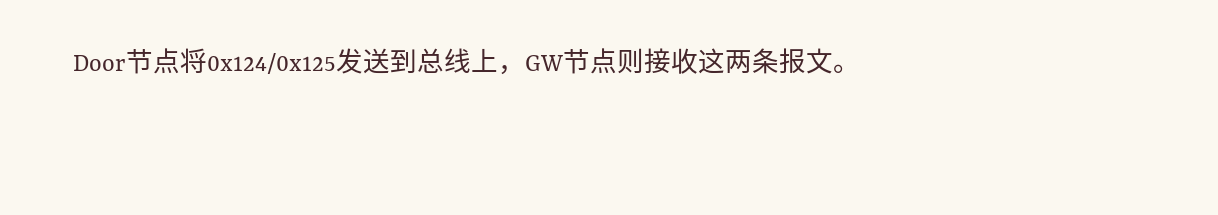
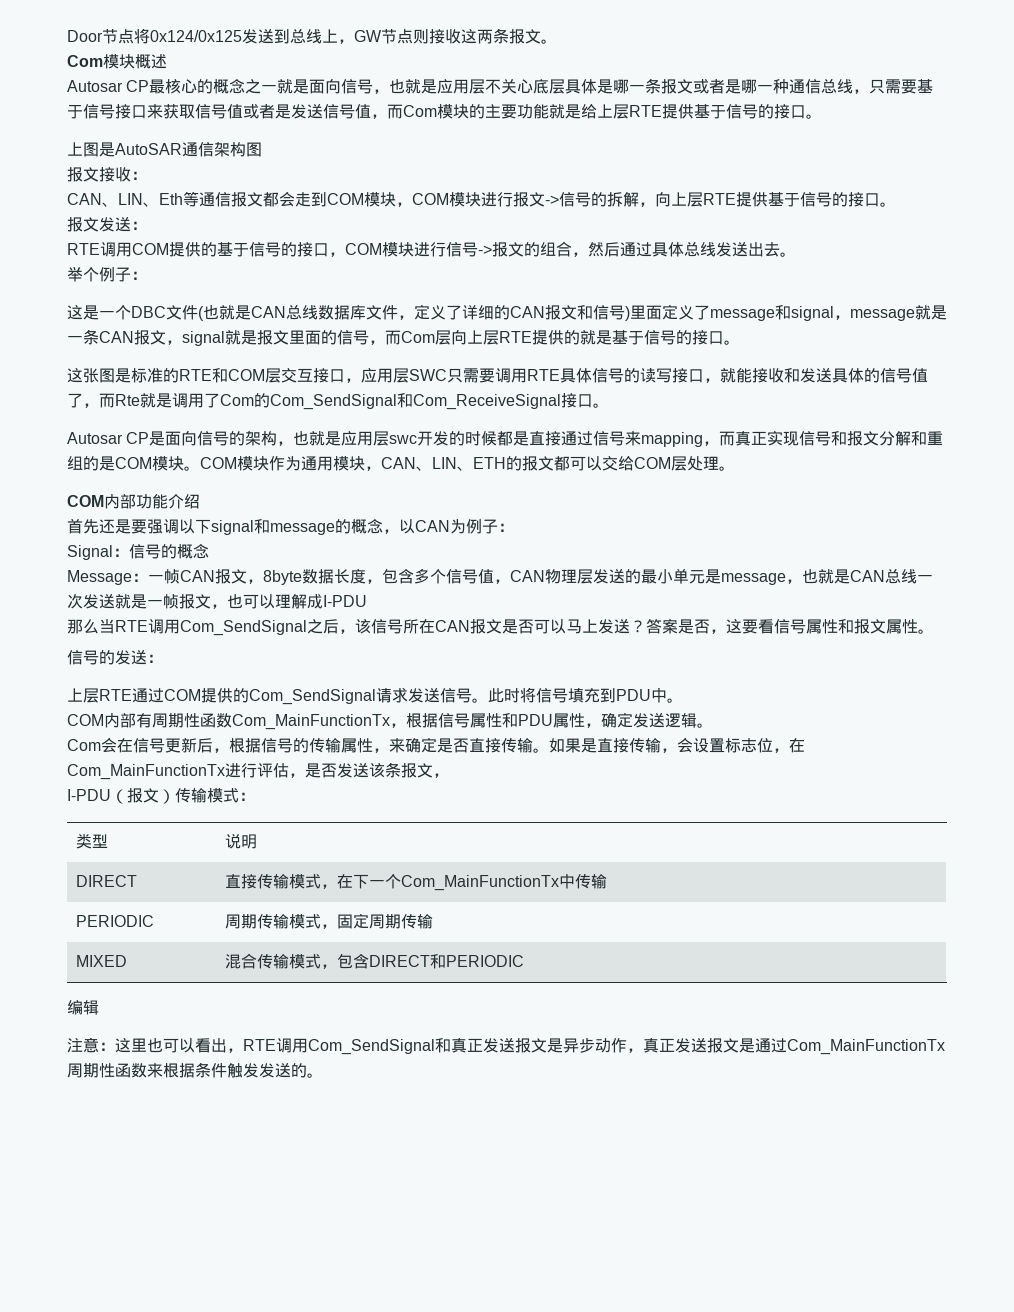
(860, 68) none -> [67,54,167,69] [67,78,934,94] [67,103,822,119] [67,142,262,157] [67,167,147,182] [67,191,896,207] [67,216,147,232] [67,241,796,257] [67,267,147,282] [67,304,947,321] [67,329,740,346] [67,367,928,383] [67,393,609,410] [67,430,944,447] [67,455,735,471] [67,494,200,509] [67,518,514,535] [67,543,209,560] [67,568,933,585] [67,593,367,609] [67,618,934,636] [67,649,163,665] [67,687,683,705] [67,712,713,730] [67,737,805,753] [67,762,449,780] [67,788,255,804] [75,833,108,849] [224,833,257,849] [75,875,137,887] [224,874,607,891] [75,915,154,927] [224,913,433,929] [75,955,127,967] [224,953,524,969] [67,1000,99,1015] [67,1037,945,1055] [67,1062,323,1078] // Com模块概述 // Autosar CP最核心的概念之一就是面向信号，也就是应用层不关心底层具体是哪一条报文或者是哪一种通信总线，只需要基于信号接口来获取信号值或者是发送信号值，而Com模块的主要功能就是给上层RTE提供基于信号的接口。 // 上图是AutoSAR通信架构图 // 报文接收： // CAN、LIN、Eth等通信报文都会走到COM模块，COM模块进行报文->信号的拆解，向上层RTE提供基于信号的接口。 // 报文发送： // RTE调用COM提供的基于信号的接口，COM模块进行信号->报文的组合，然后通过具体总线发送出去。 // 举个例子： // 这是一个DBC文件(也就是CAN总线数据库文件，定义了详细的CAN报文和信号)里面定义了message和signal，message就是一条CAN报文，signal就是报文里面的信号，而Com层向上层RTE提供的就是基于信号的接口。 // 这张图是标准的RTE和COM层交互接口，应用层SWC只需要调用RTE具体信号的读写接口，就能接收和发送具体的信号值了，而Rte就是调用了Com的Com_SendSignal和Com_ReceiveSignal接口。 // Autosar CP是面向信号的架构，也就是应用层swc开发的时候都是直接通过信号来mapping，而真正实现信号和报文分解和重组的是COM模块。COM模块作为通用模块，CAN、LIN、ETH的报文都可以交给COM层处理。 // COM内部功能介绍 // 首先还是要强调以下signal和message的概念，以CAN为例子： // Signal：信号的概念 // Message：一帧CAN报文，8byte数据长度，包含多个信号值，CAN物理层发送的最小单元是message，也就是CAN总线一次发送就是一帧报文，也可以理解成I-PDU // 那么当RTE调用Com_SendSignal之后，该信号所在CAN报文是否可以马上发送？答案是否，这要看信号属性和报文属性。 // 信号的发送： // 上层RTE通过COM提供的Com_SendSignal请求发送信号。此时将信号填充到PDU中。 // COM内部有周期性函数Com_MainFunctionTx，根据信号属性和PDU属性，确定发送逻辑。 // Com会在信号更新后，根据信号的传输属性，来确定是否直接传输。如果是直接传输，会设置标志位，在Com_MainFunctionTx进行评估，是否发送该条报文， // I-PDU（报文）传输模式： // 类型 | 说明 // DIRECT | 直接传输模式，在下一个Com_MainFunctionTx中传输 // PERIODIC | 周期传输模式，固定周期传输 // MIXED | 混合传输模式，包含DIRECT和PERIODIC // 编辑 // 注意：这里也可以看出，RTE调用Com_SendSignal和真正发送报文是异步动作，真正发送报文是通过Com_MainFunctionTx周期性函数来根据条件触发发送的。

